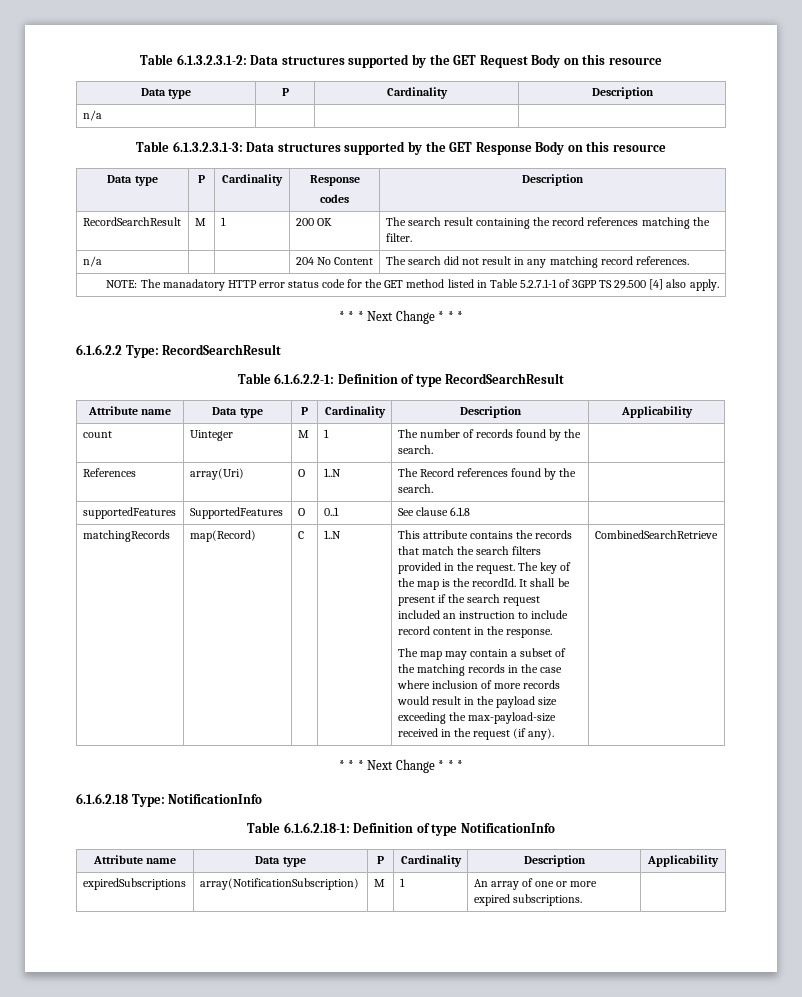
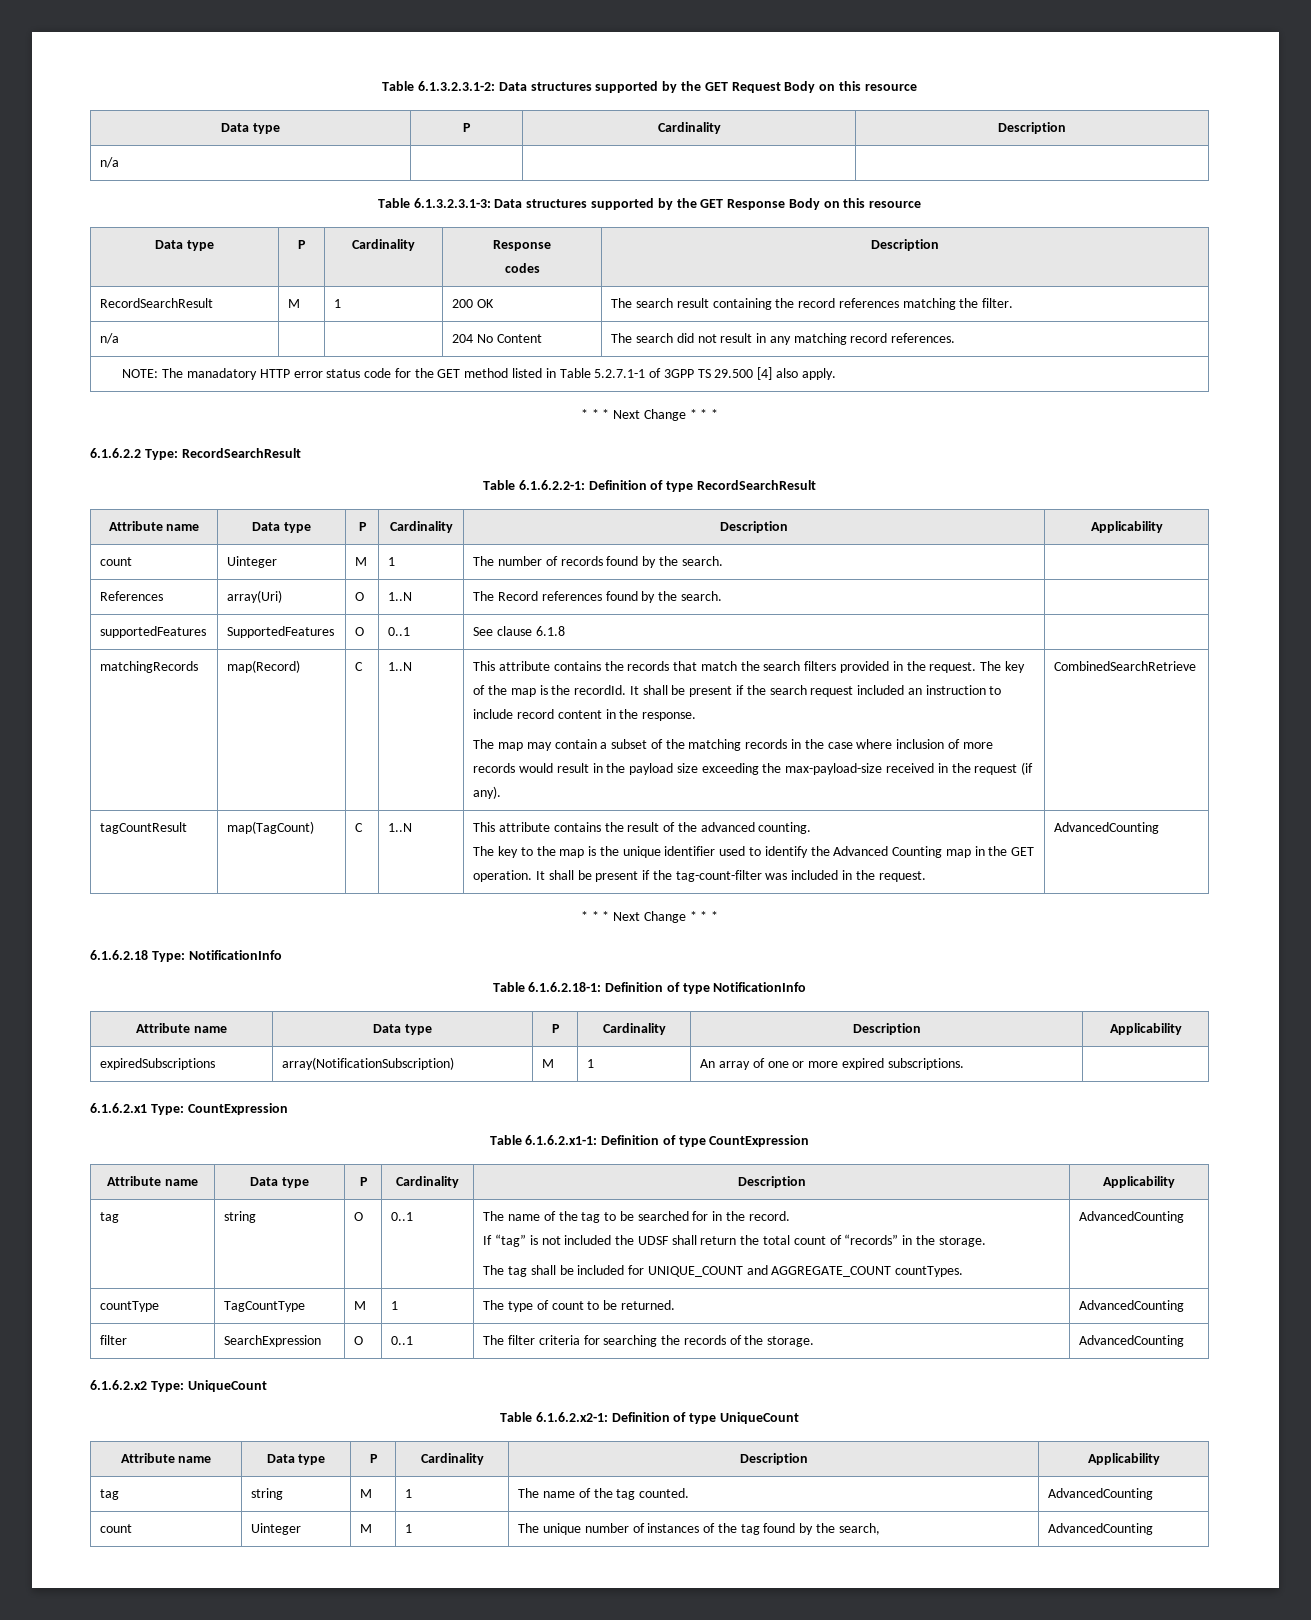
(718, 534) none -> [100,822,188,834] [227,821,315,834] [355,823,364,832] [388,823,413,832] [473,822,812,834] [473,846,1035,858] [473,870,926,882] [1054,822,1160,834] // tagCountResult | map(TagCount) | C | 1..N | This attribute contains the result of the advanced counting. // The key to the map is the unique identifier used to identify the Advanced Counting map in the GET operation. It shall be present if the tag-count-filter was included in the request. | AdvancedCounting
(582, 900) none -> [90,1103,288,1115] [489,1135,810,1147] [107,1176,198,1186] [250,1177,309,1188] [359,1177,368,1186] [396,1176,459,1188] [737,1176,806,1188] [1103,1176,1175,1188] [100,1212,120,1223] [224,1211,257,1223] [354,1212,364,1221] [391,1212,414,1221] [483,1211,790,1223] [483,1234,986,1247] [483,1265,964,1277] [1079,1211,1185,1223] [100,1301,160,1312] [224,1301,306,1312] [354,1301,367,1310] [391,1301,399,1310] [483,1300,675,1312] [1079,1300,1185,1312] [100,1335,128,1345] [224,1335,322,1347] [354,1336,364,1345] [391,1336,414,1345] [483,1335,815,1347] [1079,1335,1185,1347] [90,1380,267,1392] [500,1412,799,1424] [120,1453,212,1463] [266,1454,326,1465] [369,1454,378,1463] [420,1453,484,1465] [739,1453,808,1465] [1087,1453,1160,1465] [100,1489,120,1500] [251,1488,284,1500] [360,1489,373,1498] [405,1489,413,1498] [518,1488,690,1500] [1048,1488,1154,1500] [100,1524,133,1533] [251,1523,302,1535] [360,1524,373,1533] [405,1524,413,1533] [518,1523,880,1535] [1048,1523,1154,1535] // 6.1.6.2.x1 Type: CountExpression // Table 6.1.6.2.x1-1: Definition of type CountExpression // Attribute name | Data type | P | Cardinality | Description | Applicability // tag | string | O | 0..1 | The name of the tag to be searched for in the record. // If “tag” is not included the UDSF shall return the total count of “records” in the storage. // The tag shall be included for UNIQUE_COUNT and AGGREGATE_COUNT countTypes. | AdvancedCounting // countType | TagCountType | M | 1 | The type of count to be returned. | AdvancedCounting // filter | SearchExpression | O | 0..1 | The filter criteria for searching the records of the storage. | AdvancedCounting // 6.1.6.2.x2 Type: UniqueCount // Table 6.1.6.2.x2-1: Definition of type UniqueCount // Attribute name | Data type | P | Cardinality | Description | Applicability // tag | string | M | 1 | The name of the tag counted. | AdvancedCounting // count | Uinteger | M | 1 | The unique number of instances of the tag found by the search, | AdvancedCounting

